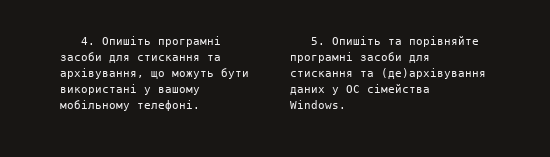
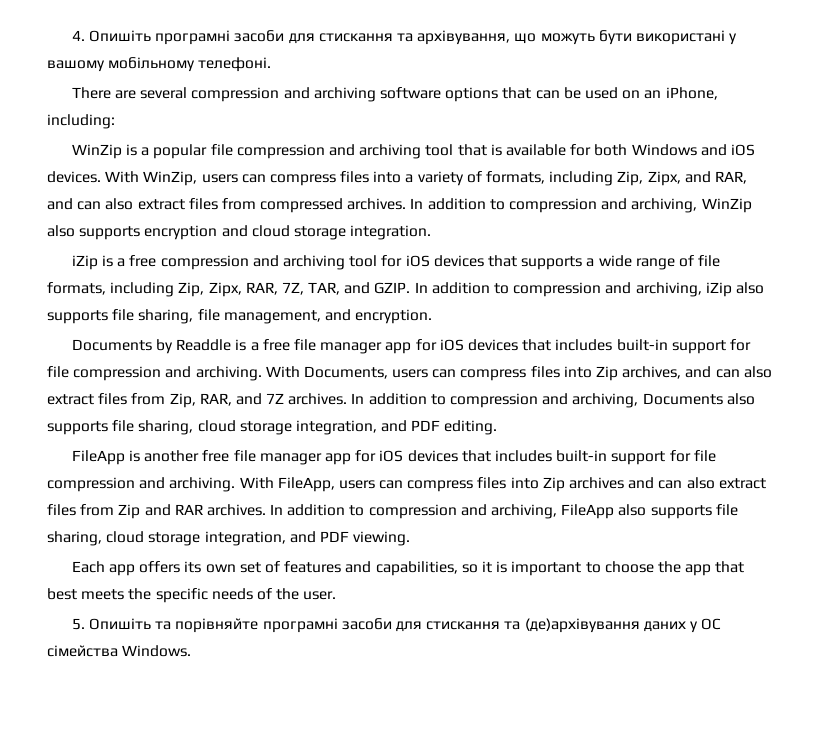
(200, 105) none -> [71,87,718,102] [47,114,115,129] [71,144,755,159] [47,171,747,186] [47,198,752,213] [47,225,432,240] [71,255,721,270] [47,282,764,297] [47,309,433,324] [71,339,751,354] [47,366,772,381] [47,393,755,408] [47,420,498,435] [71,450,716,465] [47,477,766,492] [47,504,738,519] [47,531,411,546] [71,561,745,576] [47,588,337,603] // There are several compression and archiving software options that can be used on an iPhone, including: // WinZip is a popular file compression and archiving tool that is available for both Windows and iOS devices. With WinZip, users can compress files into a variety of formats, including Zip, Zipx, and RAR, and can also extract files from compressed archives. In addition to compression and archiving, WinZip also supports encryption and cloud storage integration. // iZip is a free compression and archiving tool for iOS devices that supports a wide range of file formats, including Zip, Zipx, RAR, 7Z, TAR, and GZIP. In addition to compression and archiving, iZip also supports file sharing, file management, and encryption. // Documents by Readdle is a free file manager app for iOS devices that includes built-in support for file compression and archiving. With Documents, users can compress files into Zip archives, and can also extract files from Zip, RAR, and 7Z archives. In addition to compression and archiving, Documents also supports file sharing, cloud storage integration, and PDF editing. // FileApp is another free file manager app for iOS devices that includes built-in support for file compression and archiving. With FileApp, users can compress files into Zip archives and can also extract files from Zip and RAR archives. In addition to compression and archiving, FileApp also supports file sharing, cloud storage integration, and PDF viewing. // Each app offers its own set of features and capabilities, so it is important to choose the app that best meets the specific needs of the user.

